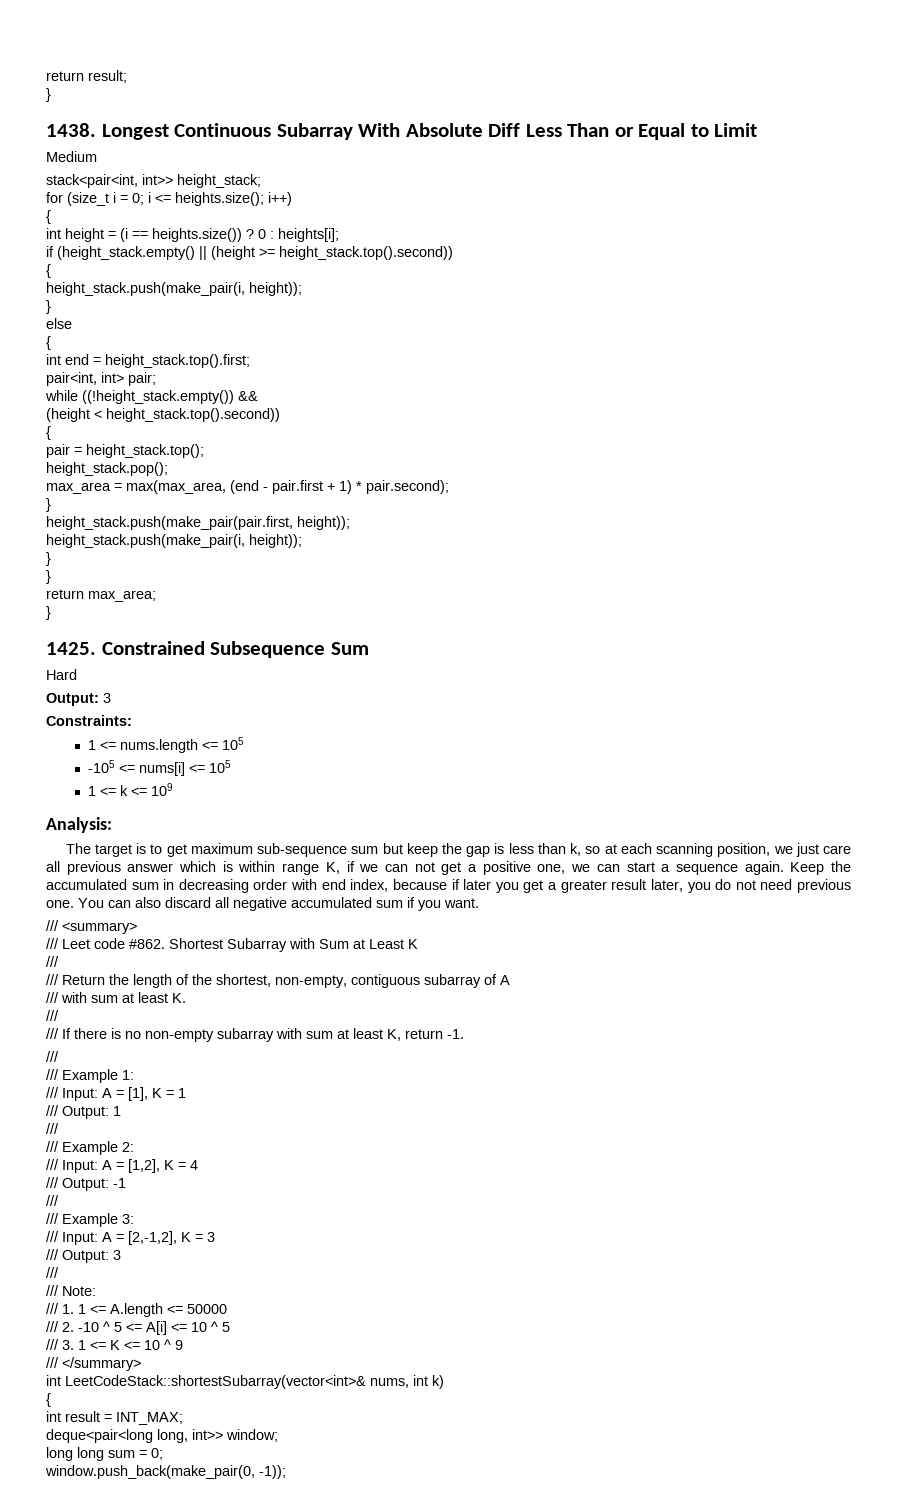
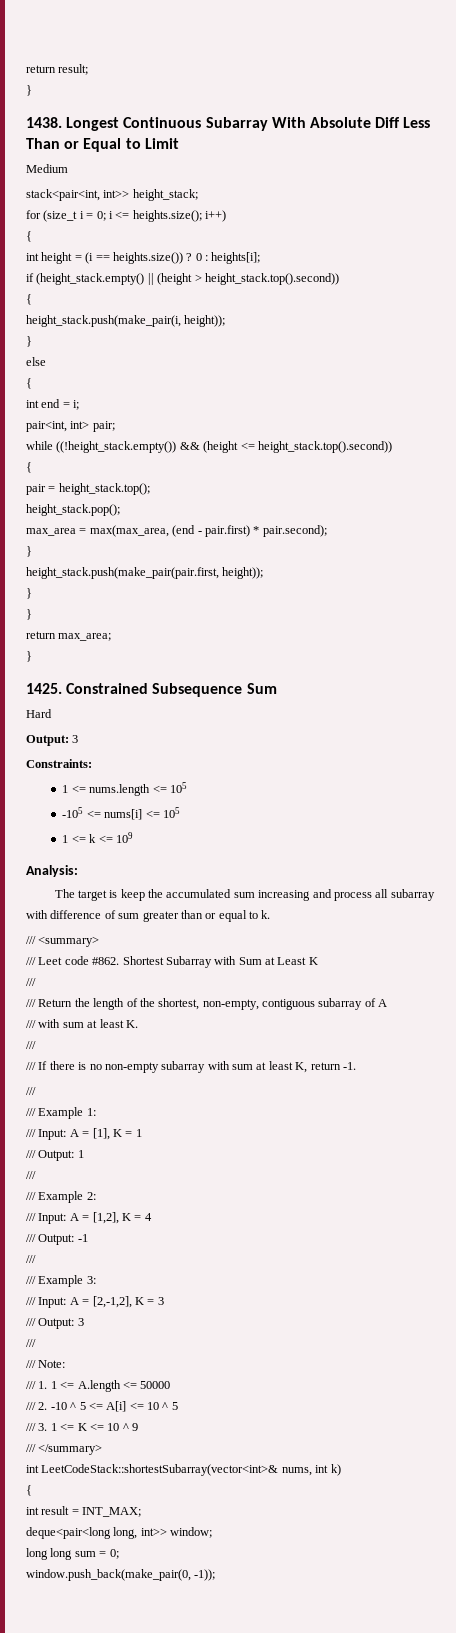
[259,248,275,257] >= -> [194,274,202,282] >
[105,354,250,368] height_stack.top().first; -> [73,400,80,410] i;
[46,408,102,422] // (height < -> [203,441,255,453] (height <=
[272,480,352,494] pair.first + 1) -> [204,525,250,537] pair.first)
[46,534,302,548] // height_stack.push(make_pair(i, height)); -> (264, 573) none
[150,843,851,857] [46,861,851,875] [46,879,851,893] [46,897,479,911] to get maximum sub-sequence sum but keep the gap is less than k, so at each scanning position, we just care all previous answer which is within range K, if we can not get a positive one, we can start a sequence again. Keep the accumulated sum in decreasing order with end index, because if later you get a greater result later, you do not need previous one. You can also discard all negative accumulated sum if you want. -> [120,889,435,901] [26,910,271,922] keep the accumulated sum increasing and process all subarray with difference of sum greater than or equal to k.

